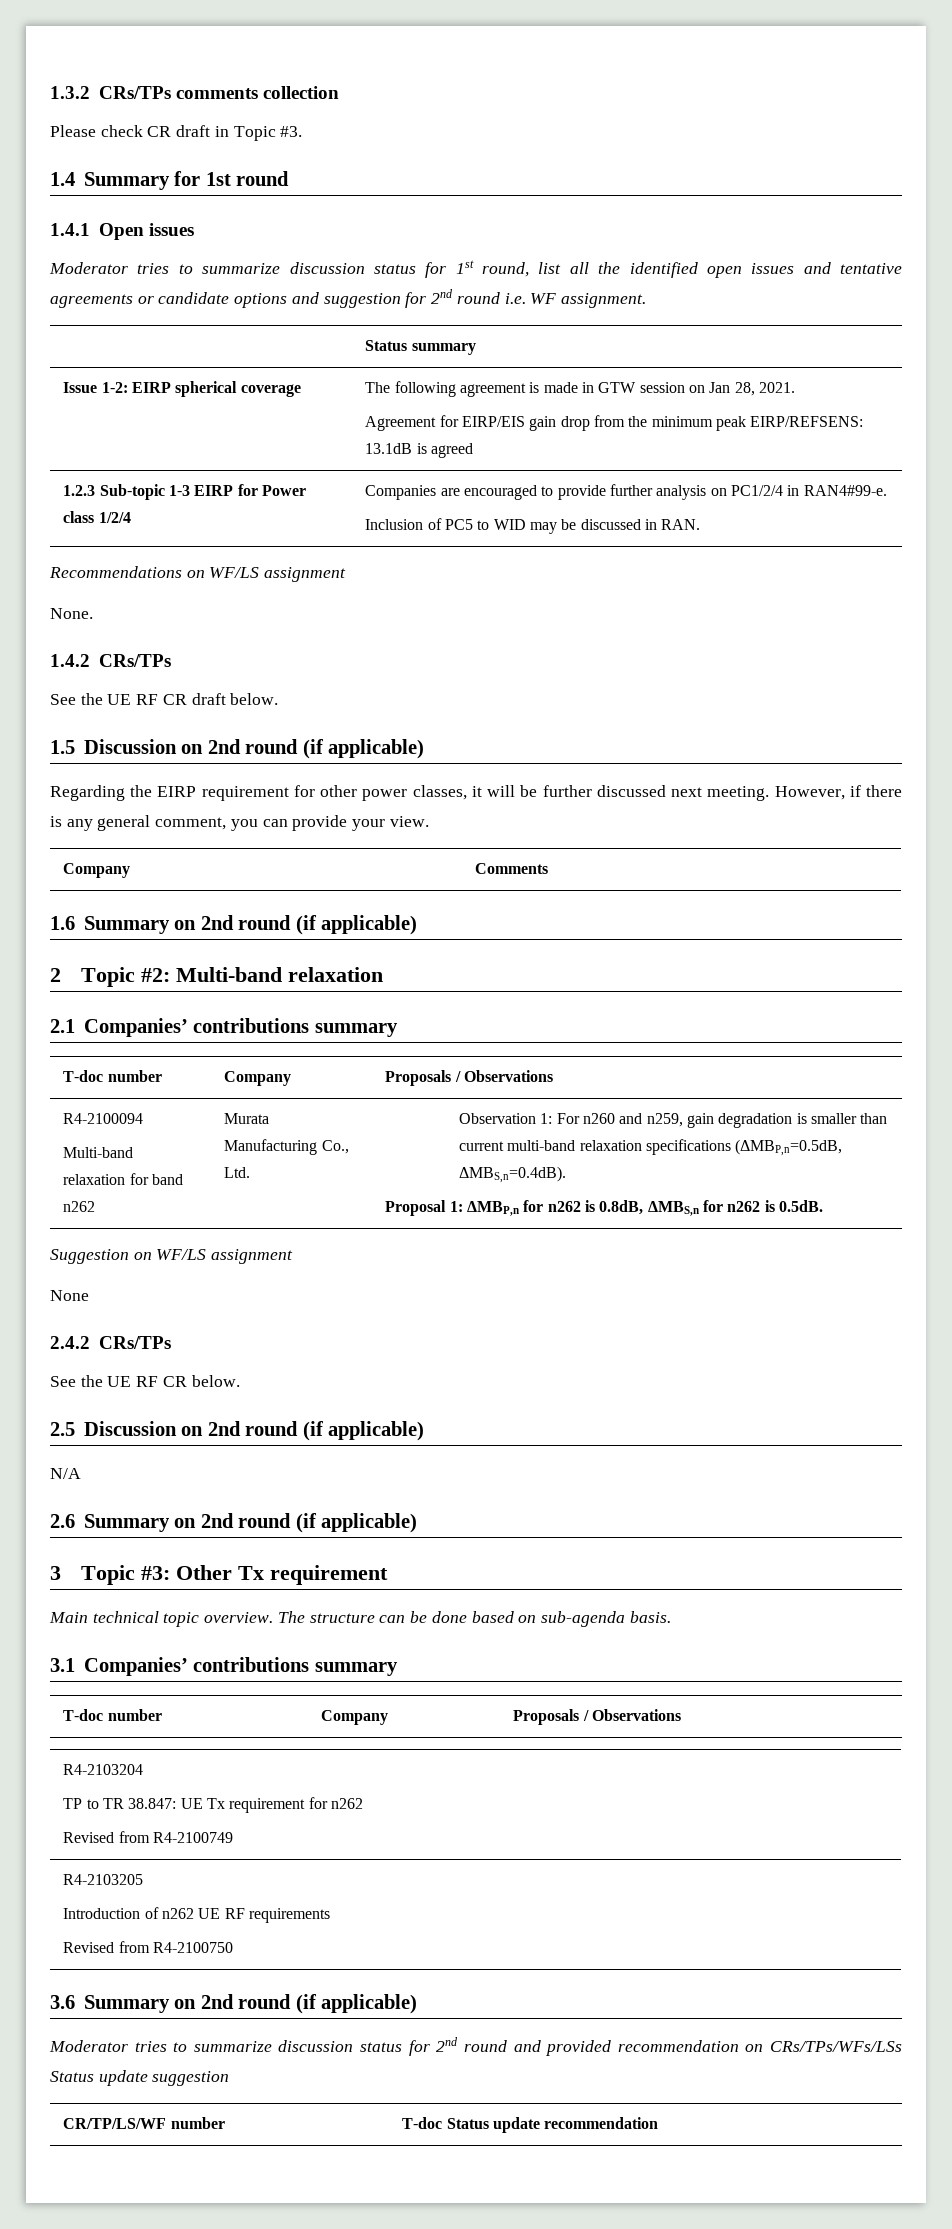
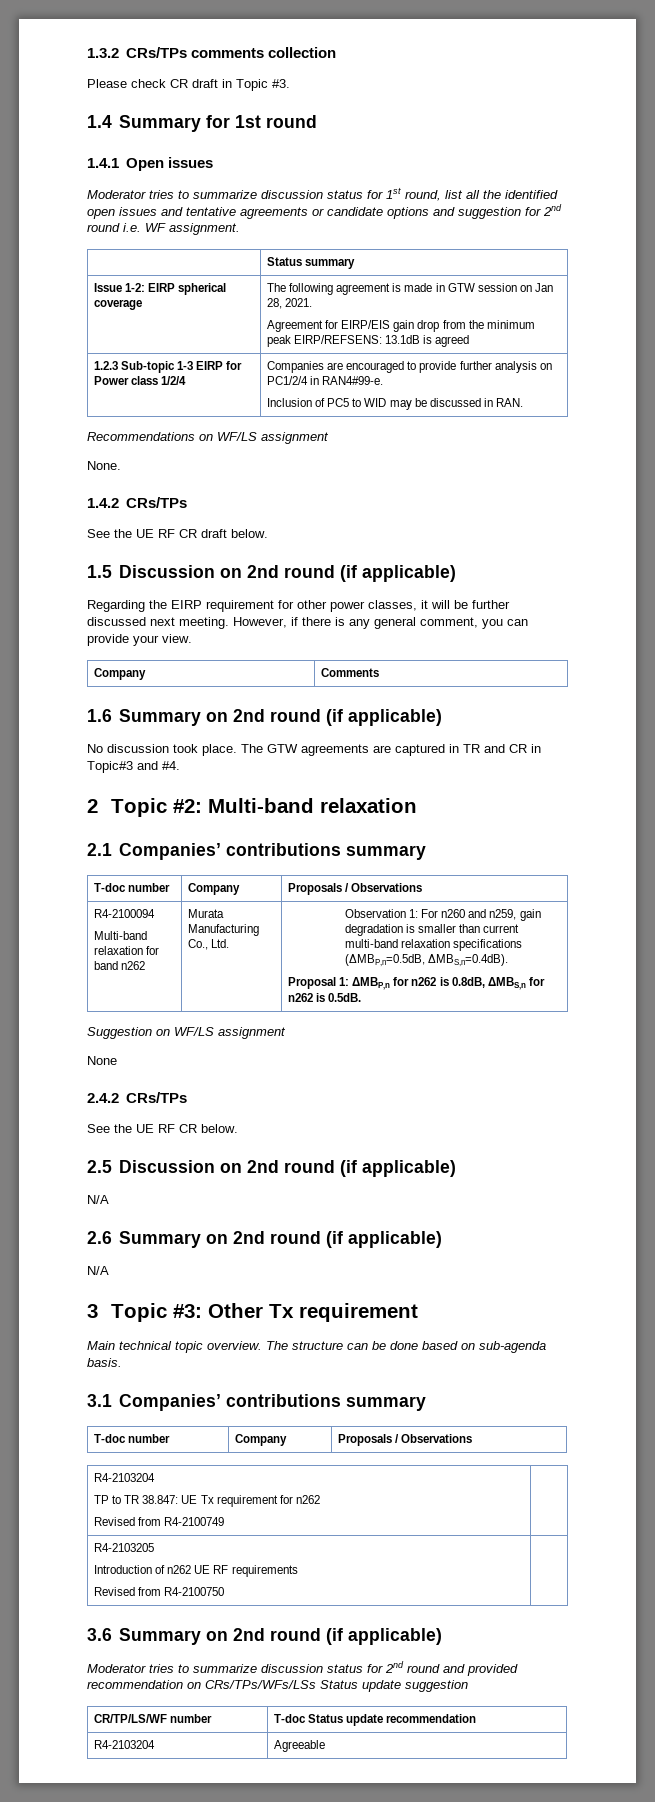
(418, 925) none -> [87,744,541,756] [87,761,180,773] // No discussion took place. The GTW agreements are captured in TR and CR in Topic#3 and #4.
(418, 1523) none -> [87,1266,109,1275] // N/A
(659, 2123) none -> [94,1740,156,1749] [274,1740,326,1752] // R4-2103204 | Agreeable

